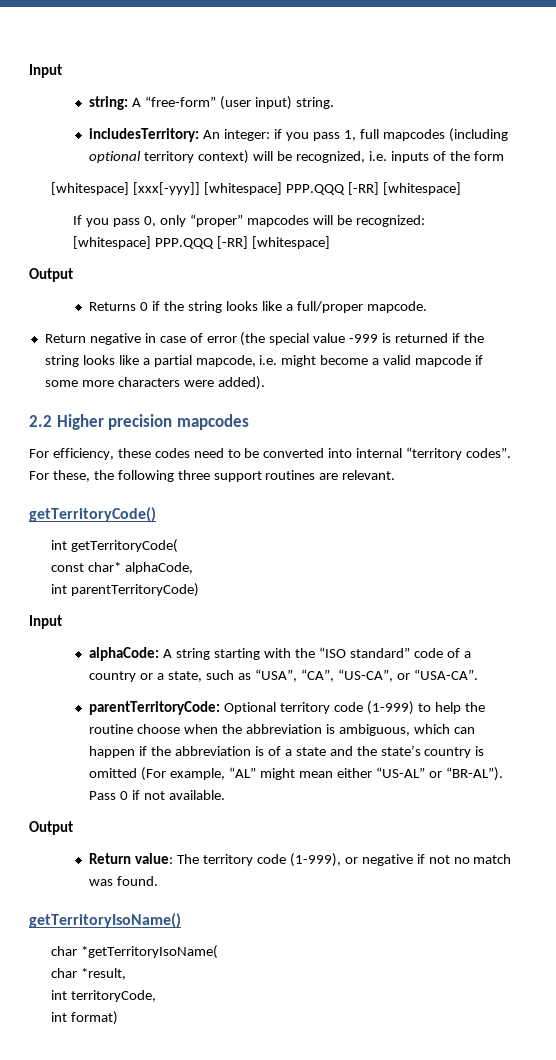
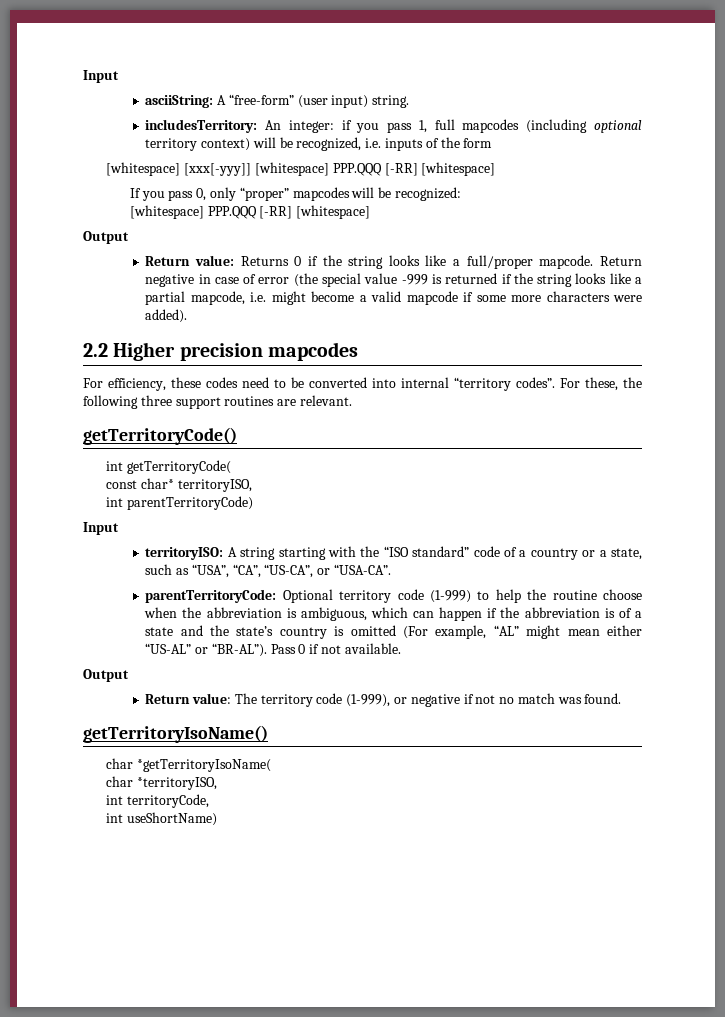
[29,64,62,78] [89,96,129,110] Input // string: -> [83,70,119,83] [145,95,214,108] Input // asciiString:
(73, 275) none -> [145,255,234,266] Return value:
(427, 307) // -> (594, 262) none
[125,562,194,574] alphaCode, -> [178,479,253,492] territoryISO,
[89,647,160,661] alphaCode: -> [145,547,224,560] territoryISO:
[81,968,127,980] *result, -> [137,777,218,790] *territoryISO,
[71,1011,119,1025] format) -> [127,812,218,826] useShortName)

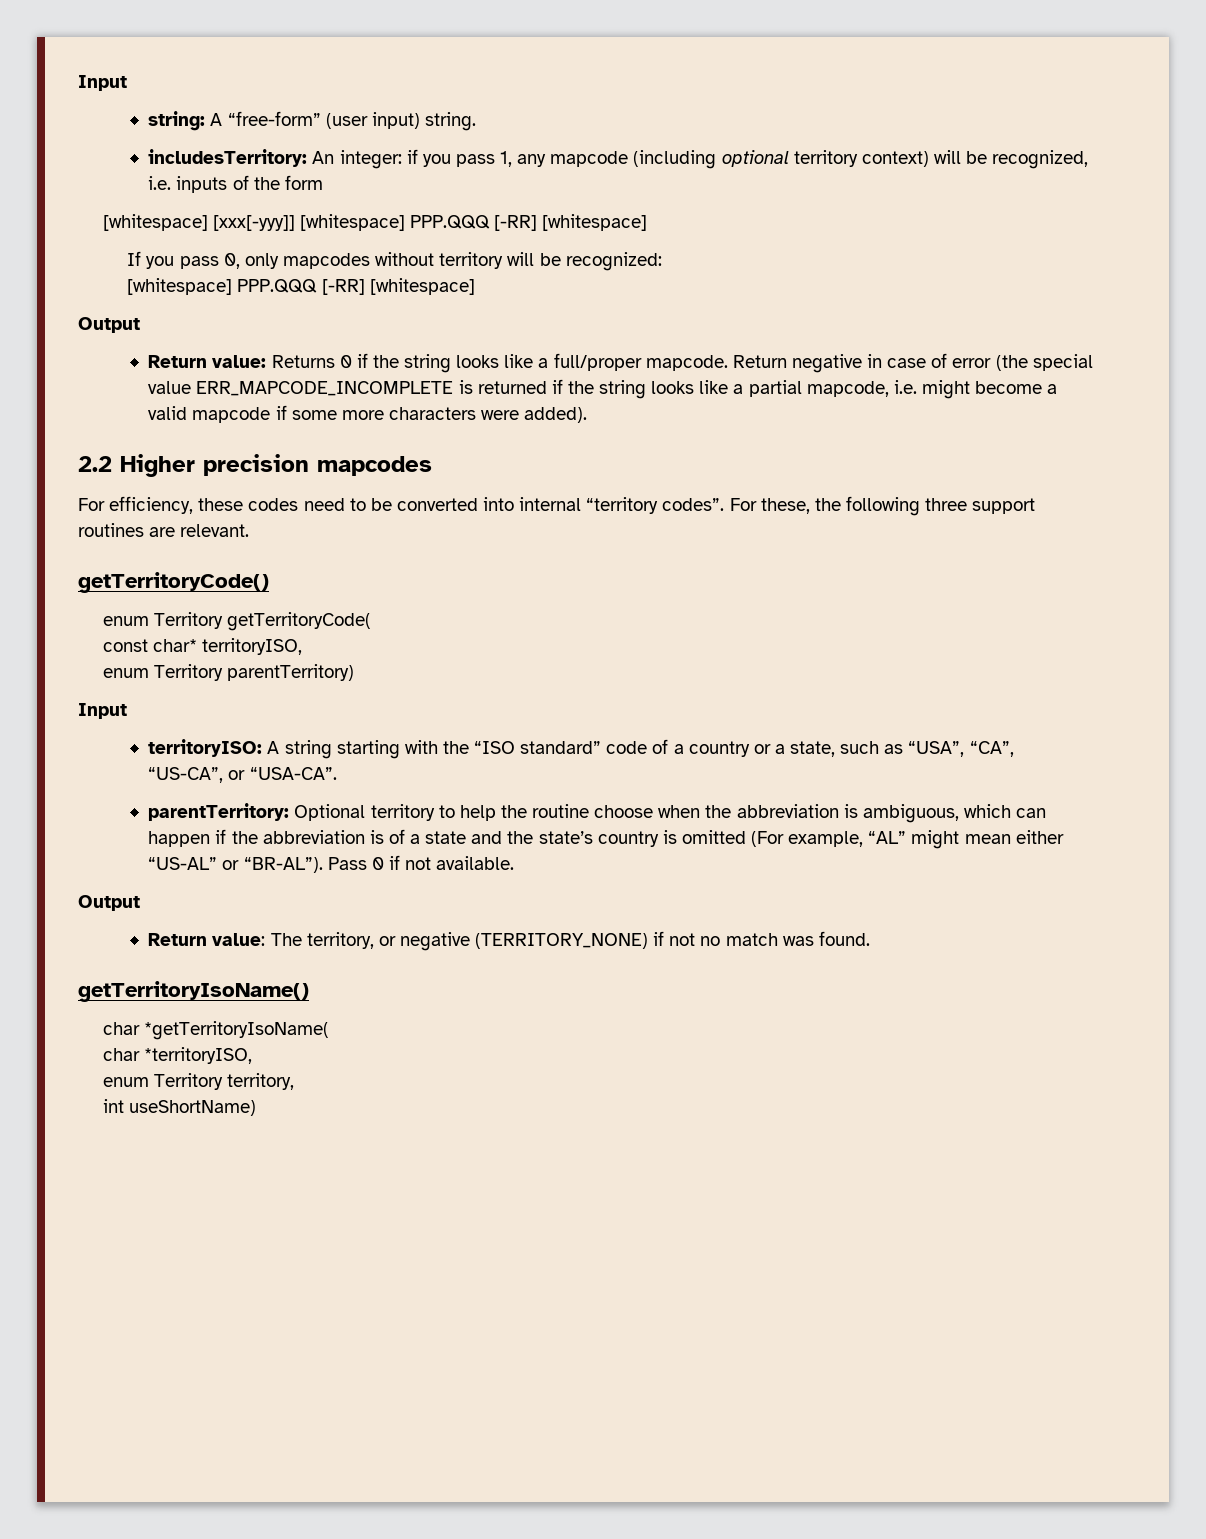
[83,70,119,83] [145,95,214,108] Input // asciiString: -> [78,75,127,91] [148,111,206,131] Input // string:
[434,119,520,133] full mapcodes -> [517,151,629,167] any mapcode
[239,187,350,201] “proper” mapcodes -> [283,252,504,269] mapcodes without territory
[401,274,428,285] -999 -> [196,381,454,396] ERR_MAPCODE_INCOMPLETE
[106,461,124,471] int -> [102,612,223,629] enum Territory
[106,496,254,510] int parentTerritoryCode) -> [102,664,354,681] enum Territory parentTerritory)
[145,589,277,603] parentTerritoryCode: -> [148,803,290,821] parentTerritory:
[397,589,471,603] code (1-999) -> (435, 812) none
[260,693,391,707] territory code (1-999), -> [306,932,374,949] territory,
(460, 700) none -> [475,933,649,949] (TERRITORY_NONE)
[106,794,210,808] int territoryCode, -> [102,1073,294,1090] enum Territory territory,

